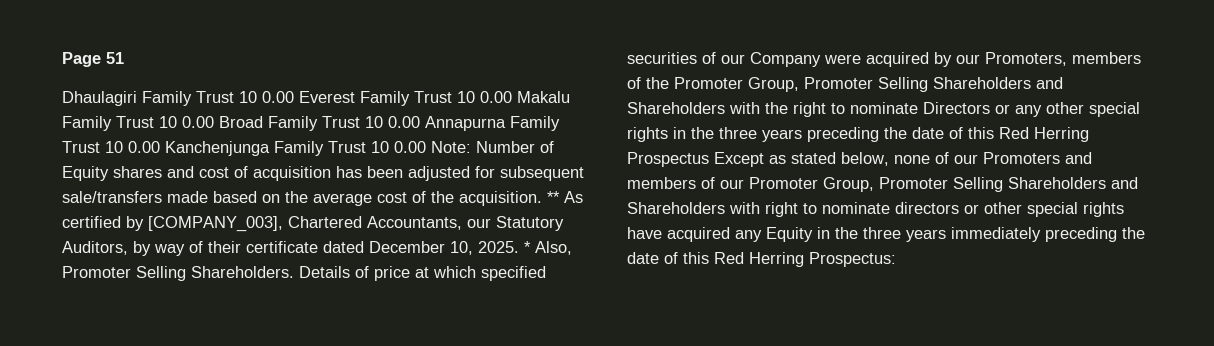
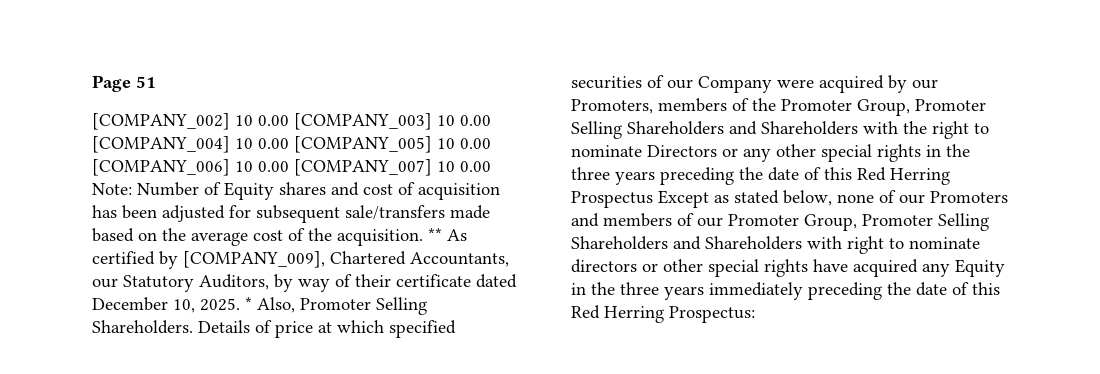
[62,91,570,106] [62,116,560,131] [62,141,366,156] Dhaulagiri Family Trust 10 0.00 Everest Family Trust 10 0.00 Makalu Family Trust 10 0.00 Broad Family Trust 10 0.00 Annapurna Family Trust 10 0.00 Kanchenjunga Family Trust -> [92,113,491,130] [92,136,491,153] [92,159,432,176] [COMPANY_002] 10 0.00 [COMPANY_003] 10 0.00 [COMPANY_004] 10 0.00 [COMPANY_005] 10 0.00 [COMPANY_006] 10 0.00 [COMPANY_007]
[148,216,283,232] [COMPANY_003], -> [183,251,325,268] [COMPANY_009],

